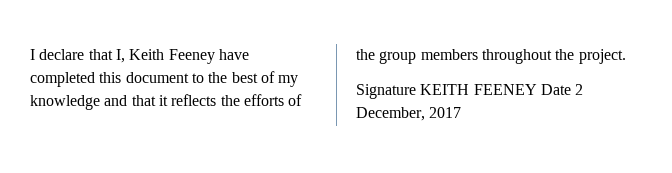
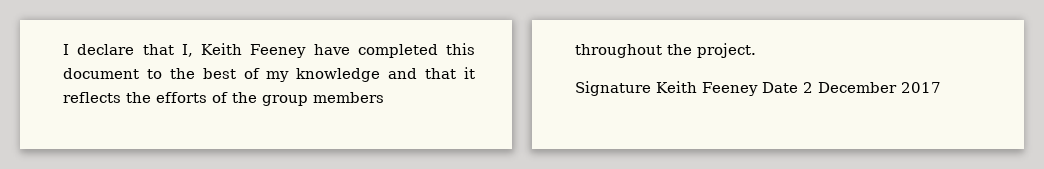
[420,84,537,95] KEITH FEENEY -> [656,81,758,96] Keith Feeney
[356,107,425,121] December, -> [818,82,897,93] December

